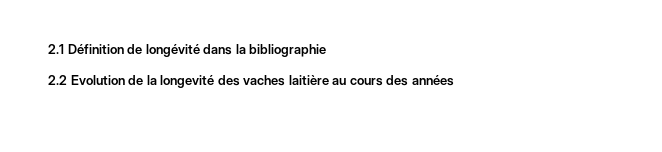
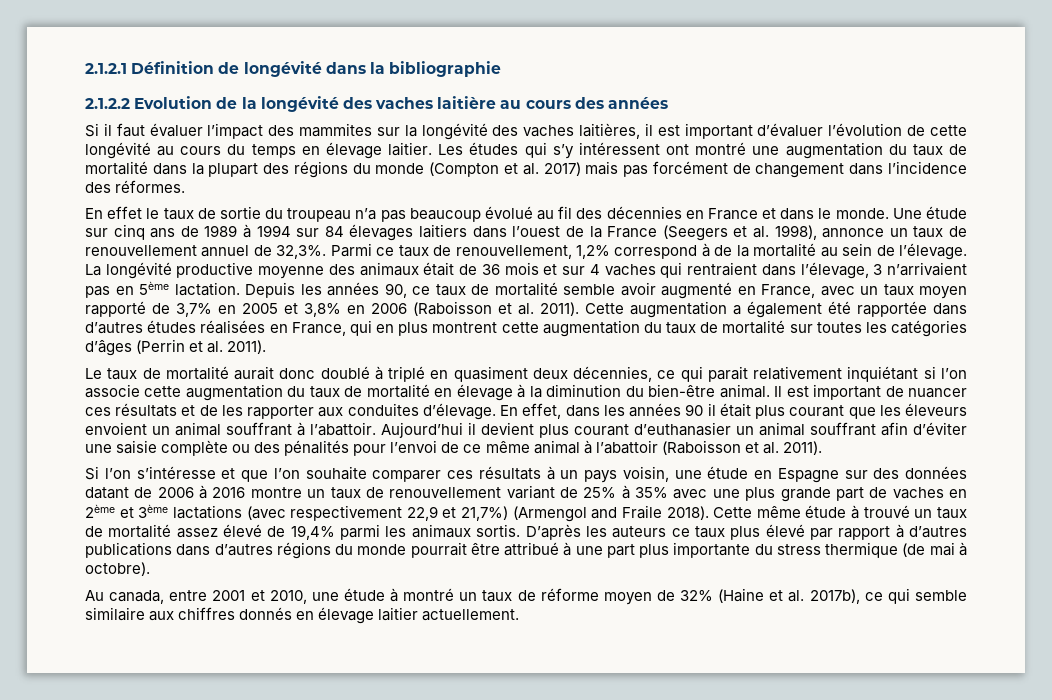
[48,44,64,54] 2.1 -> [85,63,127,74] 2.1.2.1
[48,75,67,85] 2.2 -> [85,98,130,109] 2.1.2.2
[160,75,215,88] longevité -> [260,96,339,112] longévité
(454, 80) none -> [85,123,968,140] [85,142,967,159] [85,161,968,178] [85,180,186,193] [85,206,967,222] [85,224,967,241] [85,243,968,260] [85,262,967,279] [85,281,967,299] [85,301,967,318] [85,320,967,337] [85,339,267,356] [85,366,968,382] [85,384,968,401] [85,403,967,420] [85,422,967,438] [85,440,822,456] [85,466,967,483] [85,485,968,502] [85,504,968,522] [85,524,968,540] [85,542,968,559] [85,562,150,576] [85,588,968,605] [85,607,520,624] // Si il faut évaluer l’impact des mammites sur la longévité des vaches laitières, il est important d’évaluer l’évolution de cette longévité au cours du temps en élevage laitier. Les études qui s’y intéressent ont montré une augmentation du taux de mortalité dans la plupart des régions du monde (Compton et al. 2017) mais pas forcément de changement dans l’incidence des réformes. // En effet le taux de sortie du troupeau n’a pas beaucoup évolué au fil des décennies en France et dans le monde. Une étude sur cinq ans de 1989 à 1994 sur 84 élevages laitiers dans l’ouest de la France (Seegers et al. 1998), annonce un taux de renouvellement annuel de 32,3%. Parmi ce taux de renouvellement, 1,2% correspond à de la mortalité au sein de l’élevage. La longévité productive moyenne des animaux était de 36 mois et sur 4 vaches qui rentraient dans l’élevage, 3 n’arrivaient pas en 5ème lactation. Depuis les années 90, ce taux de mortalité semble avoir augmenté en France, avec un taux moyen rapporté de 3,7% en 2005 et 3,8% en 2006 (Raboisson et al. 2011). Cette augmentation a également été rapportée dans d’autres études réalisées en France, qui en plus montrent cette augmentation du taux de mortalité sur toutes les catégories d’âges (Perrin et al. 2011). // Le taux de mortalité aurait donc doublé à triplé en quasiment deux décennies, ce qui parait relativement inquiétant si l’on associe cette augmentation du taux de mortalité en élevage à la diminution du bien-être animal. Il est important de nuancer ces résultats et de les rapporter aux conduites d’élevage. En effet, dans les années 90 il était plus courant que les éleveurs envoient un animal souffrant à l’abattoir. Aujourd’hui il devient plus courant d’euthanasier un animal souffrant afin d’éviter une saisie complète ou des pénalités pour l’envoi de ce même animal à l’abattoir (Raboisson et al. 2011). // Si l’on s’intéresse et que l’on souhaite comparer ces résultats à un pays voisin, une étude en Espagne sur des données datant de 2006 à 2016 montre un taux de renouvellement variant de 25% à 35% avec une plus grande part de vaches en 2ème et 3ème lactations (avec respectivement 22,9 et 21,7%) (Armengol and Fraile 2018). Cette même étude à trouvé un taux de mortalité assez élevé de 19,4% parmi les animaux sortis. D’après les auteurs ce taux plus élevé par rapport à d’autres publications dans d’autres régions du monde pourrait être attribué à une part plus importante du stress thermique (de mai à octobre). // Au canada, entre 2001 et 2010, une étude à montré un taux de réforme moyen de 32% (Haine et al. 2017b), ce qui semble similaire aux chiffres donnés en élevage laitier actuellement.

